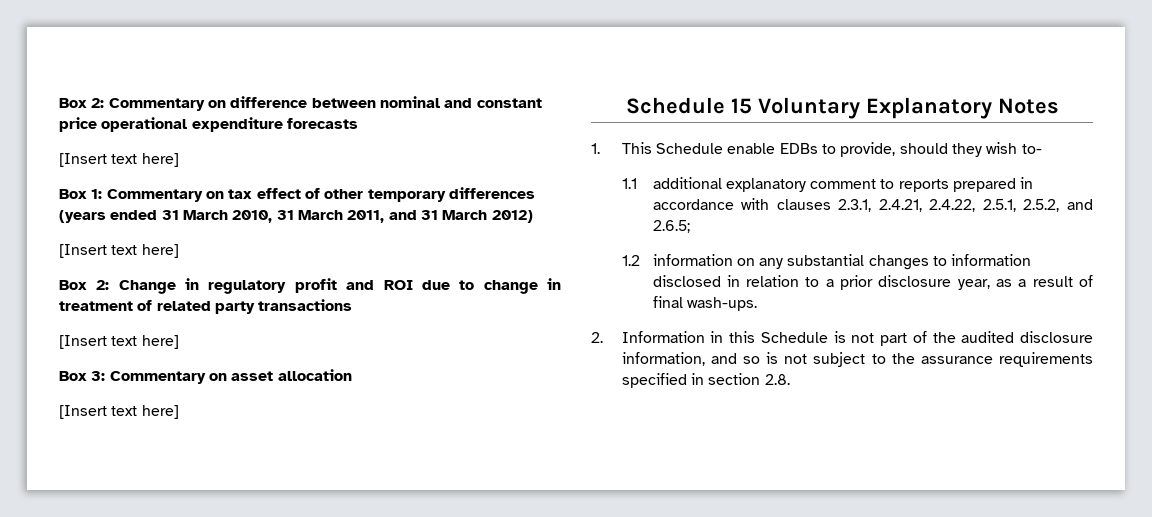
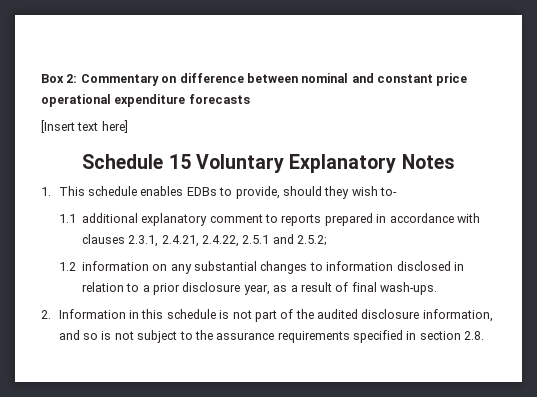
[59,187,535,202] [59,210,533,223] [59,244,179,258] [59,278,562,294] [59,299,353,314] [59,335,179,349] [59,369,352,384] [59,405,179,419] // Box 1: Commentary on tax effect of other temporary differences (years ended 31 March 2010, 31 March 2011, and 31 March 2012) // [Insert text here] // Box 2: Change in regulatory profit and ROI due to change in treatment of related party transactions // [Insert text here] // Box 3: Commentary on asset allocation // [Insert text here] -> (128, 126) none
[656,143,776,154] Schedule enable -> [88,186,184,196] schedule enables
[982,199,1093,212] [652,220,690,233] 2.5.1, 2.5.2, and 2.6.5; -> [242,234,328,246] 2.5.1 and 2.5.2;
[760,332,828,343] Schedule -> [166,309,216,319] schedule

